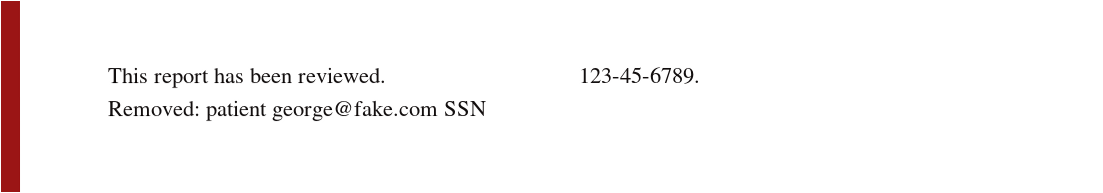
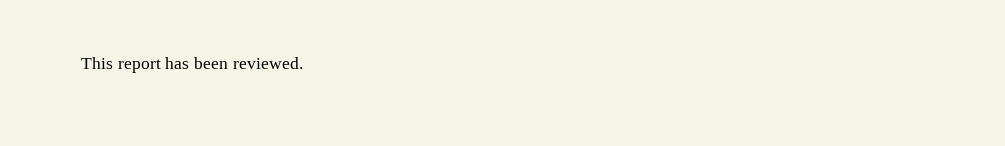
[108,100,488,122] [578,66,700,84] // Removed: patient george@fake.com SSN 123-45-6789. -> (303, 63) none

